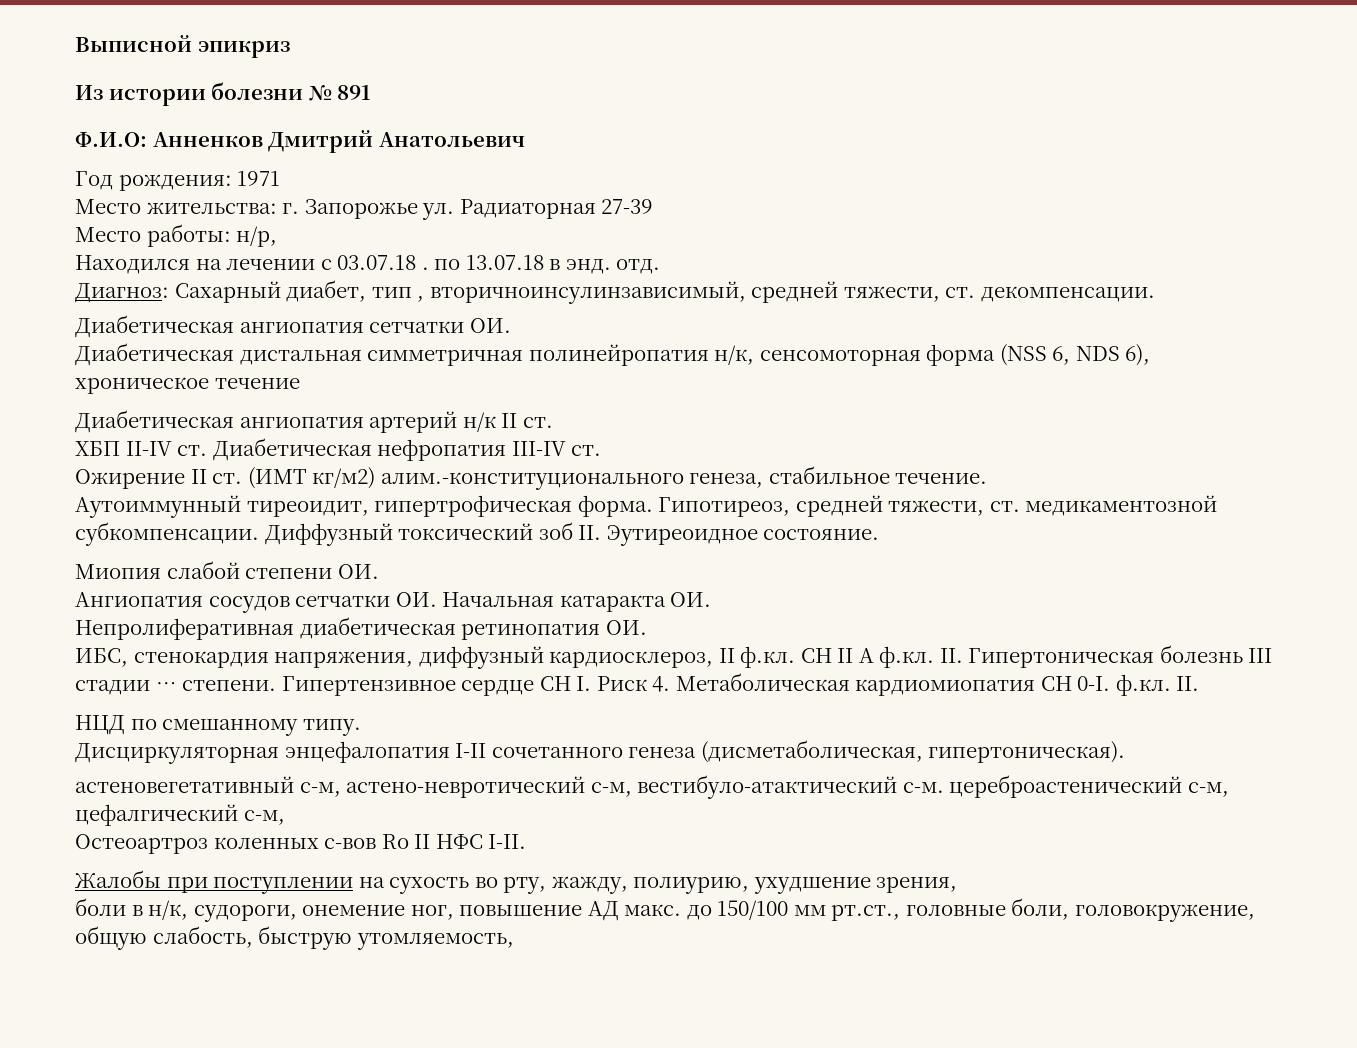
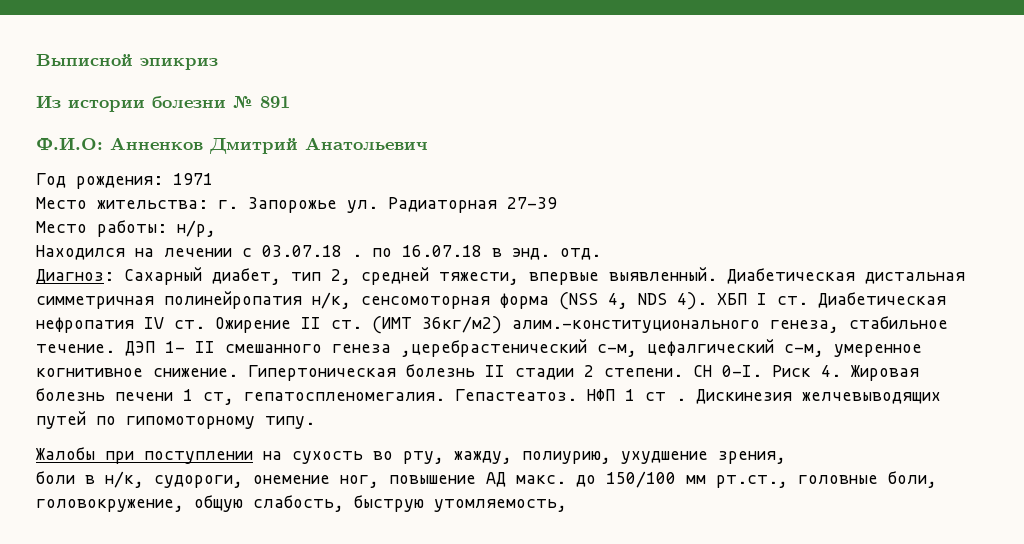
[465,255,544,270] 13.07.18 -> [402,245,482,257] 16.07.18
[417,281,1155,304] [75,315,511,338] , вторичноинсулинзависимый, средней тяжести, ст. декомпенсации. // Диабетическая ангиопатия сетчатки ОИ. // -> [331,267,717,285] 2, средней тяжести, впервые выявленный.
[1052,344,1151,366] [75,377,300,394] [75,410,553,433] [75,441,172,456] 6, NDS 6), хроническое течение // Диабетическая ангиопатия артерий н/к II ст. // ХБП II-IV -> [608,292,767,310] 4, NDS 4). ХБП I
[511,441,602,456] III-IV ст. // -> [144,317,205,329] IV ст.
[312,467,376,489] кг/м2) -> [422,316,502,334] 36кг/м2)
[75,495,1218,518] [75,522,880,546] [75,561,379,579] [75,592,712,613] [75,617,647,640] [75,645,1273,669] [75,673,1200,696] [75,715,361,736] [75,740,1126,764] [75,775,1229,799] [75,804,285,826] [75,834,527,854] // Аутоиммунный тиреоидит, гипертрофическая форма. Гипотиреоз, средней тяжести, ст. медикаментозной субкомпенсации. Диффузный токсический зоб II. Эутиреоидное состояние. // Миопия слабой степени ОИ. // Ангиопатия сосудов сетчатки ОИ. Начальная катаракта ОИ. // Непролиферативная диабетическая ретинопатия ОИ. // ИБС, стенокардия напряжения, диффузный кардиосклероз, II ф.кл. СН II А ф.кл. II. Гипертоническая болезнь III стадии … степени. Гипертензивное сердце СН I. Риск 4. Метаболическая кардиомиопатия СН 0-I. ф.кл. II. // НЦД по смешанному типу. // Дисциркуляторная энцефалопатия I-II сочетанного генеза (дисметаболическая, гипертоническая). // астеновегетативный с-м, астено-невротический с-м, вестибуло-атактический с-м. цереброастенический с-м, цефалгический с-м, // Остеоартроз коленных с-вов Rо II НФС I-II. -> [125,339,922,357] [36,364,919,381] [36,388,941,405] [36,411,315,429] ДЭП 1- II смешанного генеза ,церебрастенический с-м, цефалгический с-м, умеренное когнитивное снижение. Гипертоническая болезнь II стадии 2 степени. СН 0-I. Риск 4. Жировая болезнь печени 1 ст, гепатоспленомегалия. Гепастеатоз. НФП 1 ст . Дискинезия желчевыводящих путей по гипомоторному типу.

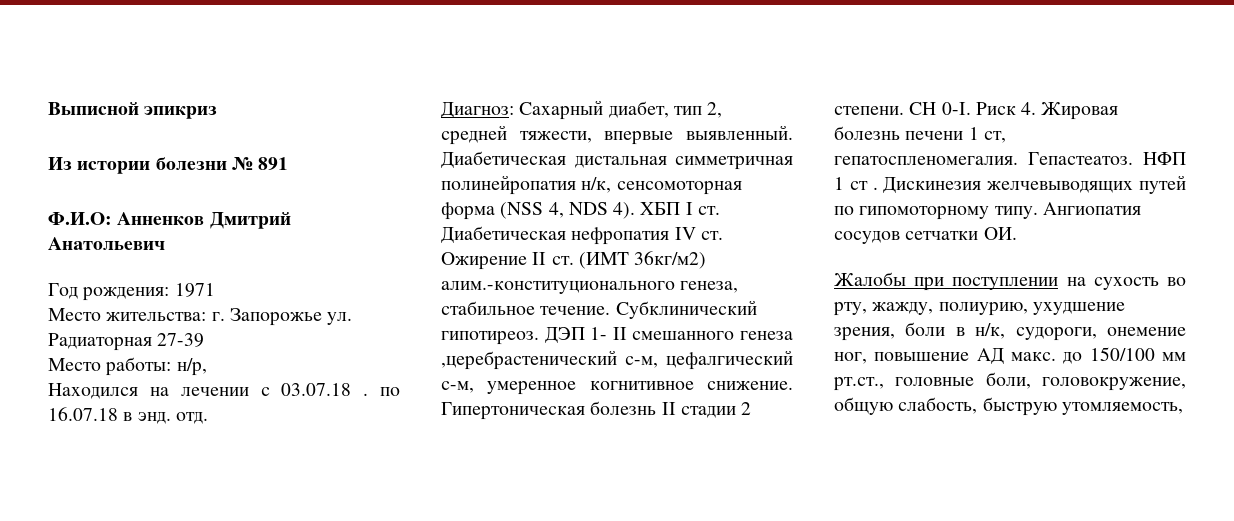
(115, 348) none -> [615,300,757,319] [441,331,539,345] Субклинический гипотиреоз.
(315, 422) none -> [1042,202,1141,215] [834,227,1017,244] Ангиопатия сосудов сетчатки ОИ.
(786, 457) // -> (895, 334) none

